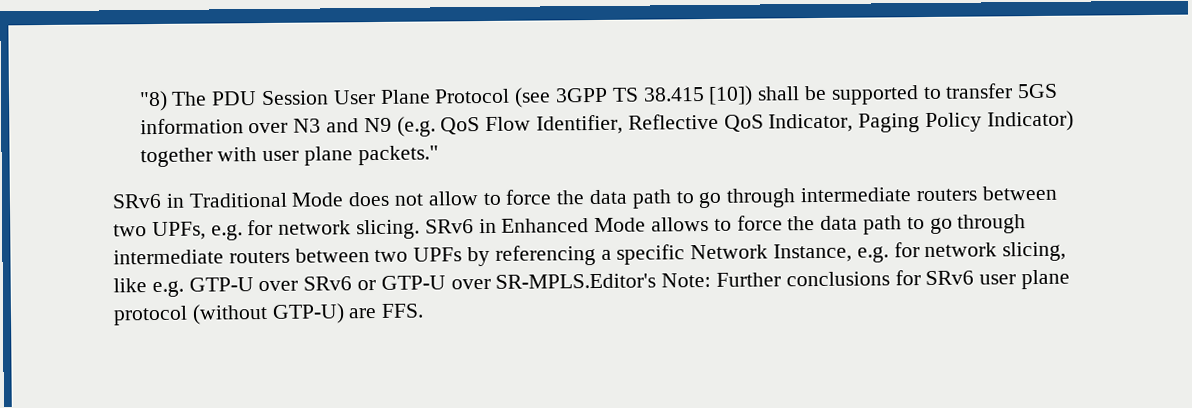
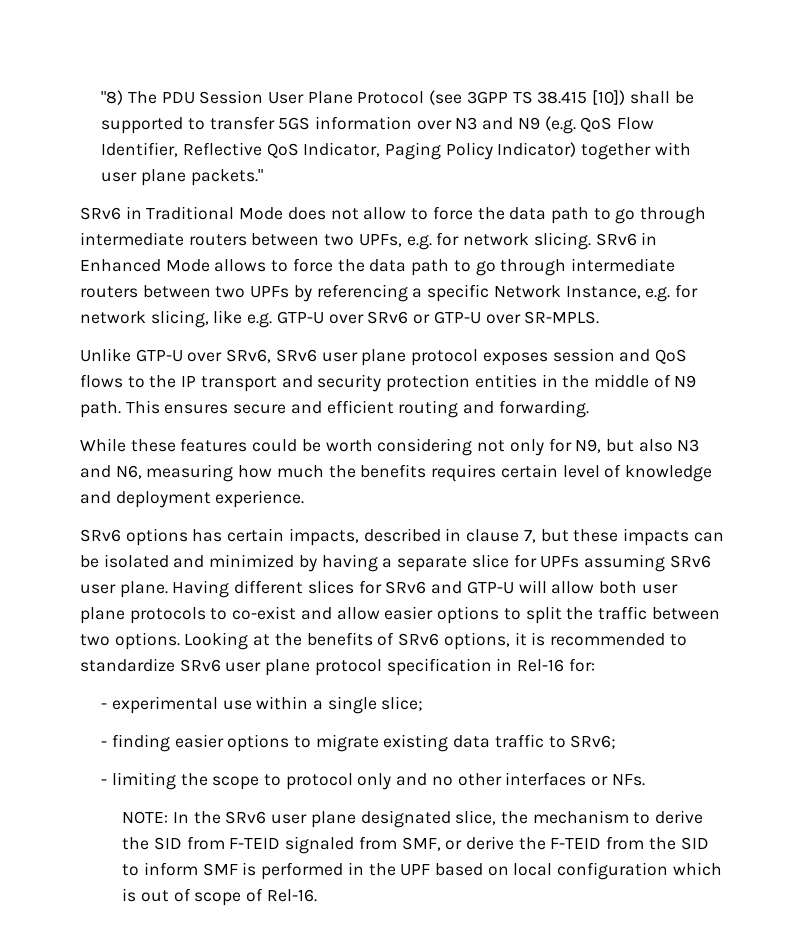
[495,269,1071,290] [113,303,425,326] SR-MPLS.Editor's Note: Further conclusions for SRv6 user plane protocol (without GTP-U) are FFS. -> [524,311,600,324] [80,348,687,366] [80,374,697,392] [80,400,589,418] [80,438,700,456] [80,464,712,482] [80,490,305,508] [80,528,724,546] [80,554,711,572] [80,580,678,598] [80,606,720,624] [80,632,687,650] [80,658,595,676] [101,696,424,714] [101,734,617,752] [101,772,645,790] [122,810,704,828] [122,836,709,854] [122,862,722,880] [122,888,317,906] SR-MPLS. // Unlike GTP-U over SRv6, SRv6 user plane protocol exposes session and QoS flows to the IP transport and security protection entities in the middle of N9 path. This ensures secure and efficient routing and forwarding. // While these features could be worth considering not only for N9, but also N3 and N6, measuring how much the benefits requires certain level of knowledge and deployment experience. // SRv6 options has certain impacts, described in clause 7, but these impacts can be isolated and minimized by having a separate slice for UPFs assuming SRv6 user plane. Having different slices for SRv6 and GTP-U will allow both user plane protocols to co-exist and allow easier options to split the traffic between two options. Looking at the benefits of SRv6 options, it is recommended to standardize SRv6 user plane protocol specification in Rel-16 for: // - experimental use within a single slice; // - finding easier options to migrate existing data traffic to SRv6; // - limiting the scope to protocol only and no other interfaces or NFs. // NOTE: In the SRv6 user plane designated slice, the mechanism to derive the SID from F-TEID signaled from SMF, or derive the F-TEID from the SID to inform SMF is performed in the UPF based on local configuration which is out of scope of Rel-16.

